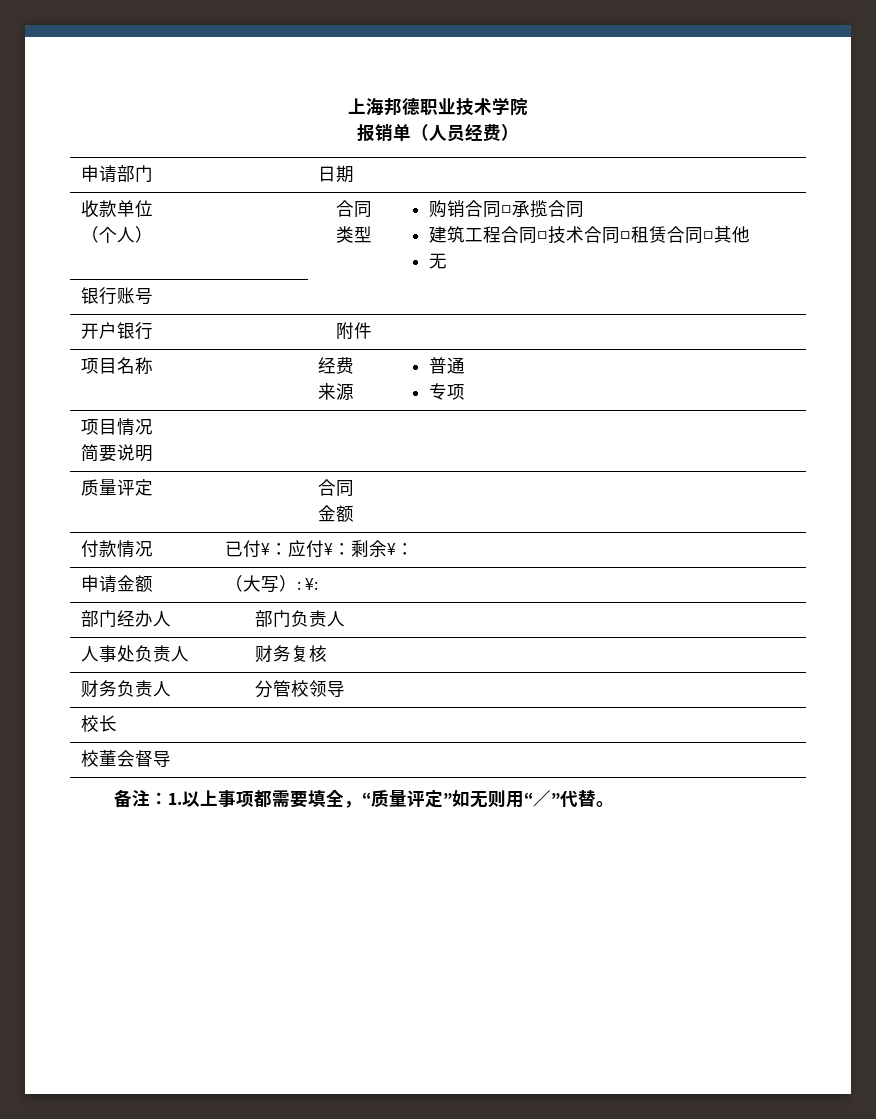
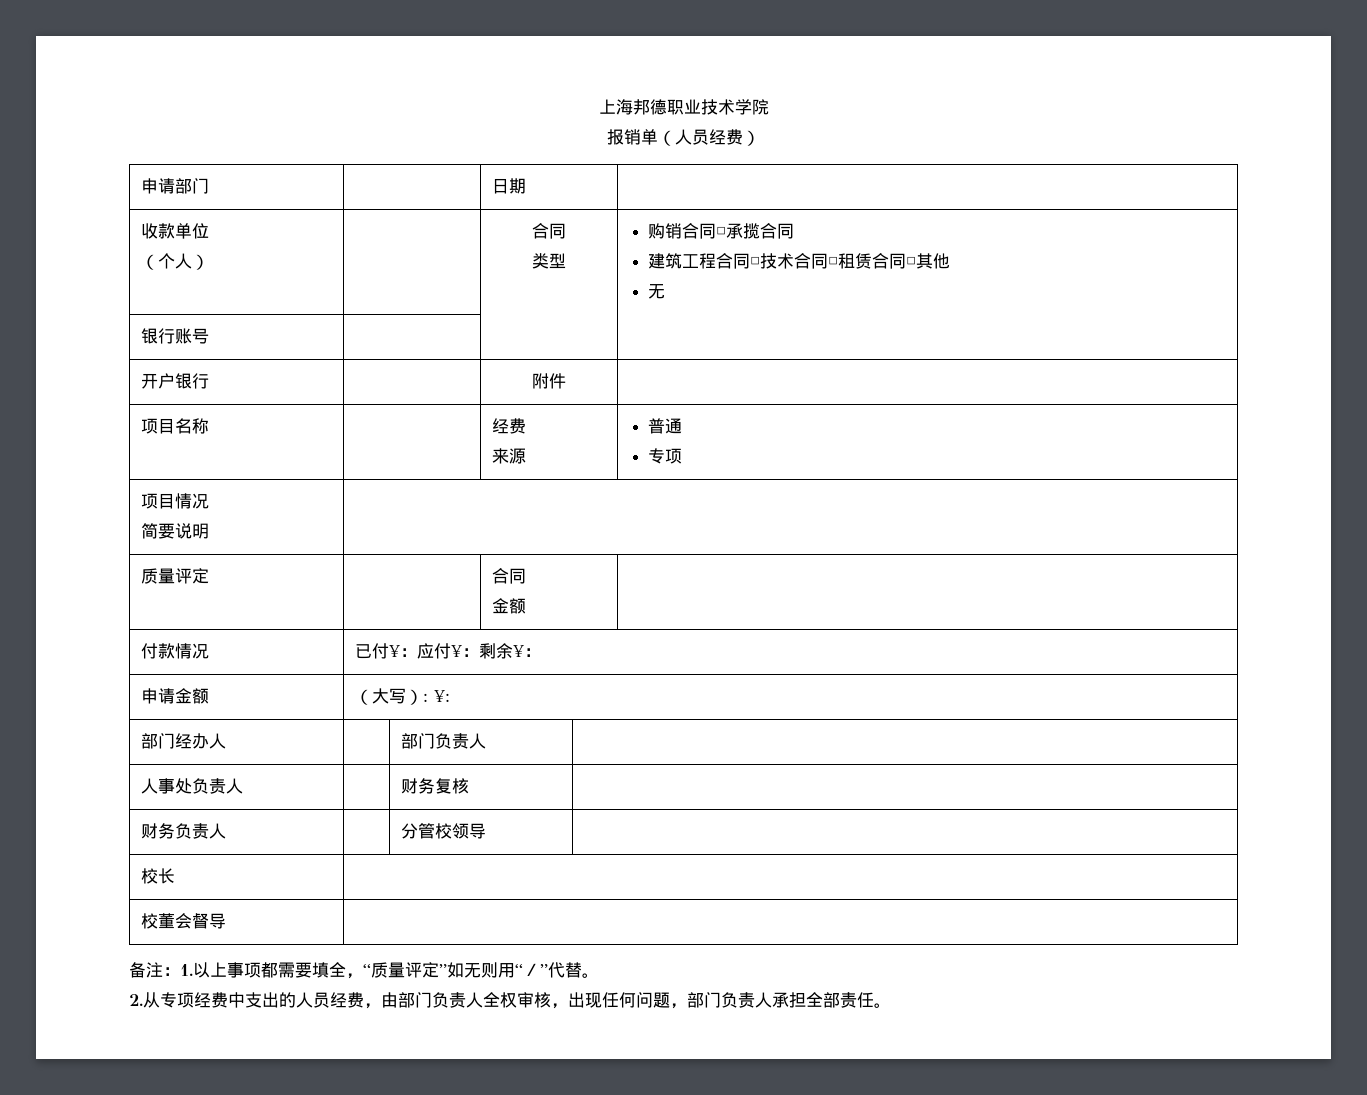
(615, 804) none -> [129,992,891,1009] // 2.从专项经费中支出的人员经费，由部门负责人全权审核，出现任何问题，部门负责人承担全部责任。

